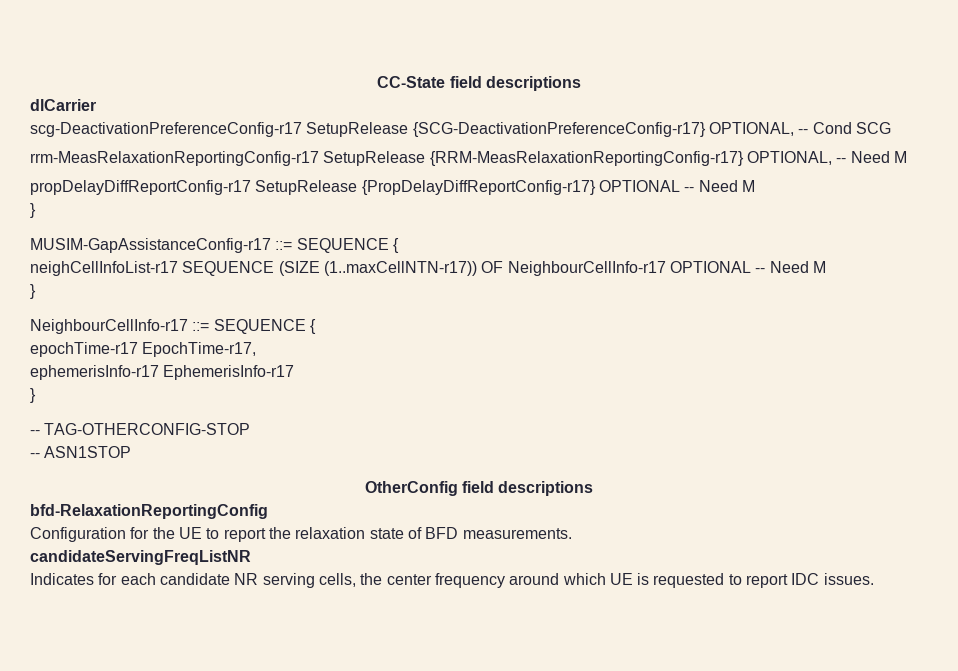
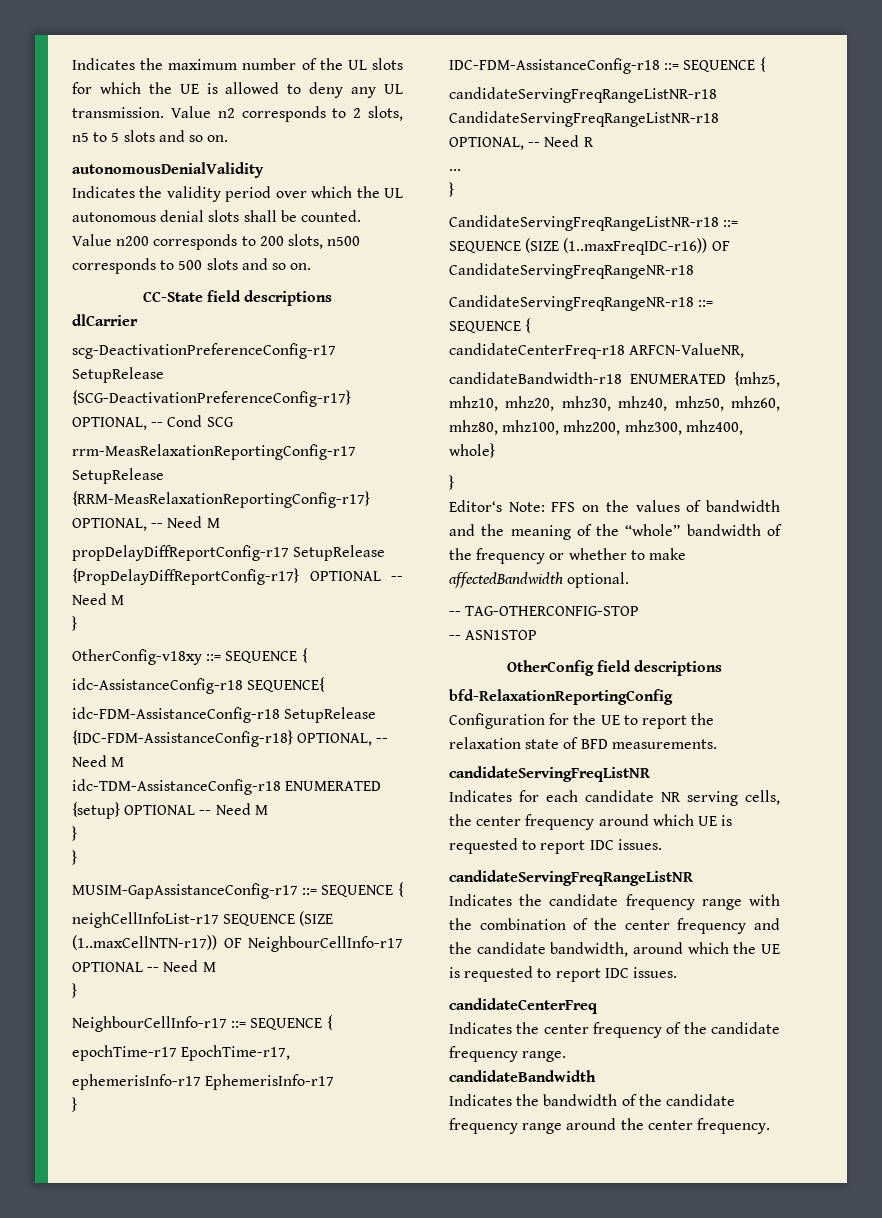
(377, 82) none -> [72,58,403,70] [72,82,403,98] [72,106,403,122] [72,130,229,142] [72,162,264,178] [72,186,403,202] [72,210,361,222] [72,234,361,250] [72,258,312,274] Indicates the maximum number of the UL slots for which the UE is allowed to deny any UL transmission. Value n2 corresponds to 2 slots, n5 to 5 slots and so on. // autonomousDenialValidity // Indicates the validity period over which the UL autonomous denial slots shall be counted. Value n200 corresponds to 200 slots, n500 corresponds to 500 slots and so on. //
(36, 210) none -> [72,648,308,665] [72,677,326,694] [72,707,377,723] [72,730,389,747] [72,755,125,767] [72,779,382,795] [72,802,268,819] [72,826,77,841] [72,850,77,865] // OtherConfig-v18xy ::= SEQUENCE { // idc-AssistanceConfig-r18 SEQUENCE{ // idc-FDM-AssistanceConfig-r18 SetupRelease {IDC-FDM-AssistanceConfig-r18} OPTIONAL, -- Need M // idc-TDM-AssistanceConfig-r18 ENUMERATED {setup} OPTIONAL -- Need M // } // }
(36, 395) none -> [449,57,766,74] [449,87,717,103] [449,111,719,127] [449,135,594,150] [449,169,461,171] [449,182,454,197] [449,215,739,231] [449,238,730,255] [449,263,694,279] [449,295,714,311] [449,318,532,333] [449,343,745,359] [449,371,780,387] [449,396,780,411] [449,420,743,435] [449,443,495,458] [449,475,454,490] [449,500,780,512] [449,524,782,540] [449,548,686,564] [449,572,630,588] // IDC-FDM-AssistanceConfig-r18 ::= SEQUENCE { // candidateServingFreqRangeListNR-r18 CandidateServingFreqRangeListNR-r18 OPTIONAL, -- Need R // ... // } // CandidateServingFreqRangeListNR-r18 ::= SEQUENCE (SIZE (1..maxFreqIDC-r16)) OF CandidateServingFreqRangeNR-r18 // CandidateServingFreqRangeNR-r18 ::= SEQUENCE { // candidateCenterFreq-r18 ARFCN-ValueNR, // candidateBandwidth-r18 ENUMERATED {mhz5, mhz10, mhz20, mhz30, mhz40, mhz50, mhz60, mhz80, mhz100, mhz200, mhz300, mhz400, whole} // } // Editor‘s Note: FFS on the values of bandwidth and the meaning of the “whole” bandwidth of the frequency or whether to make affectedBandwidth optional.
(874, 579) none -> [449,870,693,886] [449,894,780,910] [449,918,780,934] [449,942,780,957] [449,966,677,982] [449,998,597,1014] [449,1022,780,1038] [449,1046,567,1062] [449,1070,596,1082] [449,1094,735,1106] [449,1118,770,1134] // candidateServingFreqRangeListNR // Indicates the candidate frequency range with the combination of the center frequency and the candidate bandwidth, around which the UE is requested to report IDC issues. // candidateCenterFreq // Indicates the center frequency of the candidate frequency range. // candidateBandwidth // Indicates the bandwidth of the candidate frequency range around the center frequency.

